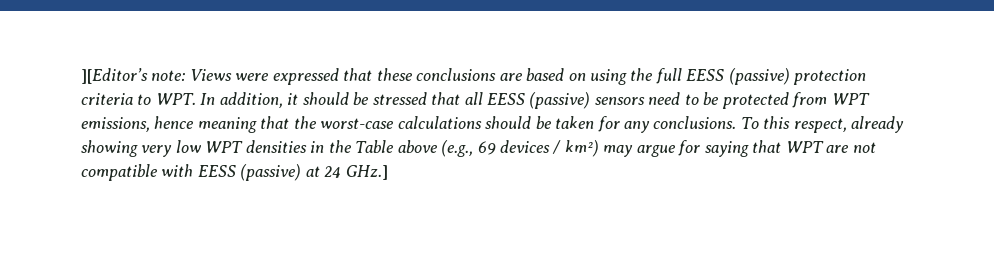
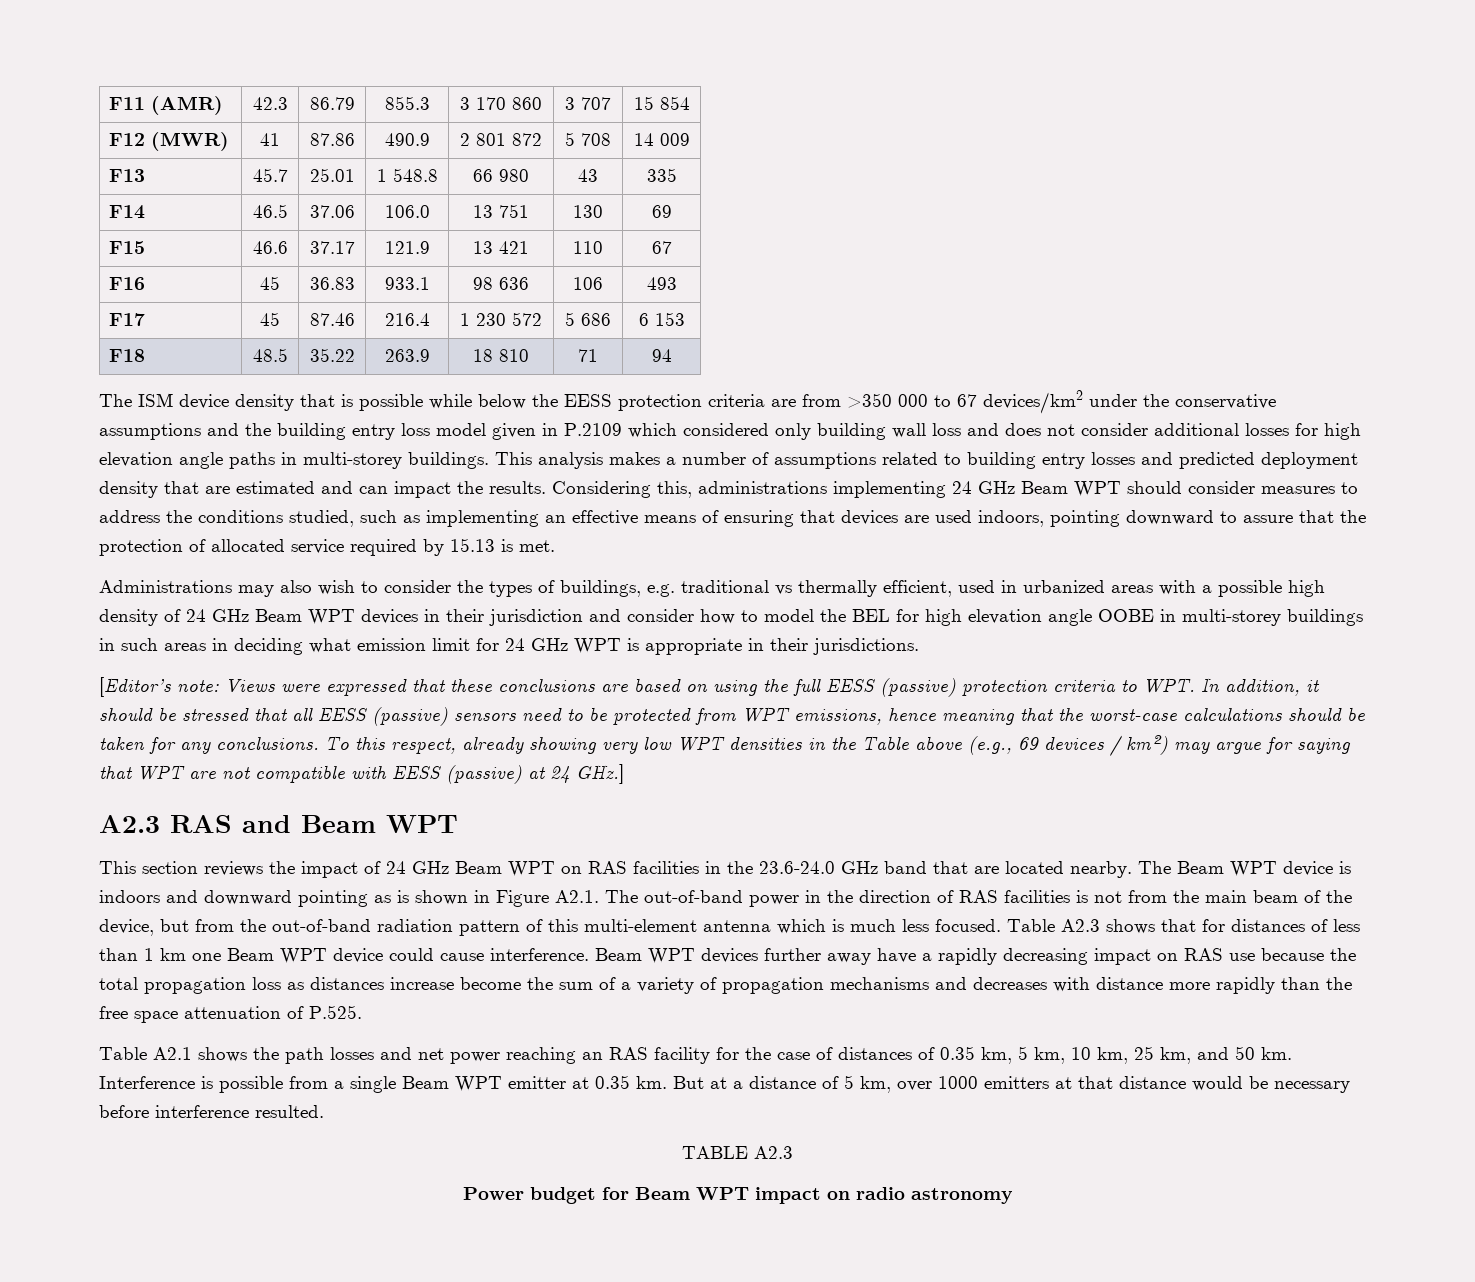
[81,68,148,84] ][Editor’s -> [109,96,224,115] [252,97,288,110] [309,97,355,110] [384,96,430,110] [459,97,542,110] [565,97,611,110] [633,96,690,110] [109,132,230,151] [260,133,280,146] [309,133,355,146] [384,133,430,146] [459,133,542,146] [565,132,611,146] [633,133,690,146] [109,169,146,182] [252,168,288,182] [309,168,355,182] [376,168,438,182] [472,169,529,182] [578,169,598,182] [646,168,677,182] [109,205,146,219] [252,204,288,218] [309,205,355,218] [384,205,430,218] [472,204,529,218] [573,205,603,218] [651,205,672,218] [109,241,146,254] [252,241,288,254] [309,241,355,254] [384,241,430,254] [472,241,529,254] [573,241,603,254] [651,241,672,254] [109,277,146,290] [260,276,280,290] [309,277,355,290] [384,277,430,290] [472,277,529,290] [573,277,603,290] [646,277,677,290] [109,313,146,326] [260,312,280,326] [309,313,355,326] [384,313,430,326] [459,312,542,326] [565,312,611,326] [638,312,685,326] [109,349,146,362] [252,348,288,362] [309,348,355,362] [384,349,430,362] [472,349,529,362] [578,349,598,362] [651,349,672,362] [99,390,1276,414] [99,423,1361,440] [99,452,1358,469] [99,481,1358,498] [99,510,1366,527] [99,538,555,556] [99,580,1325,597] [99,609,1363,626] [99,638,919,655] [99,677,171,697] F11 (AMR) | 42.3 | 86.79 | 855.3 | 3 170 860 | 3 707 | 15 854 // F12 (MWR) | 41 | 87.86 | 490.9 | 2 801 872 | 5 708 | 14 009 // F13 | 45.7 | 25.01 | 1 548.8 | 66 980 | 43 | 335 // F14 | 46.5 | 37.06 | 106.0 | 13 751 | 130 | 69 // F15 | 46.6 | 37.17 | 121.9 | 13 421 | 110 | 67 // F16 | 45 | 36.83 | 933.1 | 98 636 | 106 | 493 // F17 | 45 | 87.46 | 216.4 | 1 230 572 | 5 686 | 6 153 // F18 | 48.5 | 35.22 | 263.9 | 18 810 | 71 | 94 // The ISM device density that is possible while below the EESS protection criteria are from >350 000 to 67 devices/km2 under the conservative assumptions and the building entry loss model given in P.2109 which considered only building wall loss and does not consider additional losses for high elevation angle paths in multi-storey buildings. This analysis makes a number of assumptions related to building entry losses and predicted deployment density that are estimated and can impact the results. Considering this, administrations implementing 24 GHz Beam WPT should consider measures to address the conditions studied, such as implementing an effective means of ensuring that devices are used indoors, pointing downward to assure that the protection of allocated service required by 15.13 is met. // Administrations may also wish to consider the types of buildings, e.g. traditional vs thermally efficient, used in urbanized areas with a possible high density of 24 GHz Beam WPT devices in their jurisdiction and consider how to model the BEL for high elevation angle OOBE in multi-storey buildings in such areas in deciding what emission limit for 24 GHz WPT is appropriate in their jurisdictions. // [Editor’s
(388, 172) none -> [99,815,458,833] [99,861,1351,878] [99,890,1352,907] [99,919,1360,936] [99,948,1356,965] [99,977,1352,994] [99,1005,362,1023] [99,1046,1292,1064] [99,1075,1350,1093] [99,1105,324,1118] [682,1146,793,1159] [462,1187,1013,1204] // A2.3 RAS and Beam WPT // This section reviews the impact of 24 GHz Beam WPT on RAS facilities in the 23.6-24.0 GHz band that are located nearby. The Beam WPT device is indoors and downward pointing as is shown in Figure A2.1. The out-of-band power in the direction of RAS facilities is not from the main beam of the device, but from the out-of-band radiation pattern of this multi-element antenna which is much less focused. Table A2.3 shows that for distances of less than 1 km one Beam WPT device could cause interference. Beam WPT devices further away have a rapidly decreasing impact on RAS use because the total propagation loss as distances increase become the sum of a variety of propagation mechanisms and decreases with distance more rapidly than the free space attenuation of P.525. // Table A2.1 shows the path losses and net power reaching an RAS facility for the case of distances of 0.35 km, 5 km, 10 km, 25 km, and 50 km. Interference is possible from a single Beam WPT emitter at 0.35 km. But at a distance of 5 km, over 1000 emitters at that distance would be necessary before interference resulted. // TABLE A2.3 // Power budget for Beam WPT impact on radio astronomy

